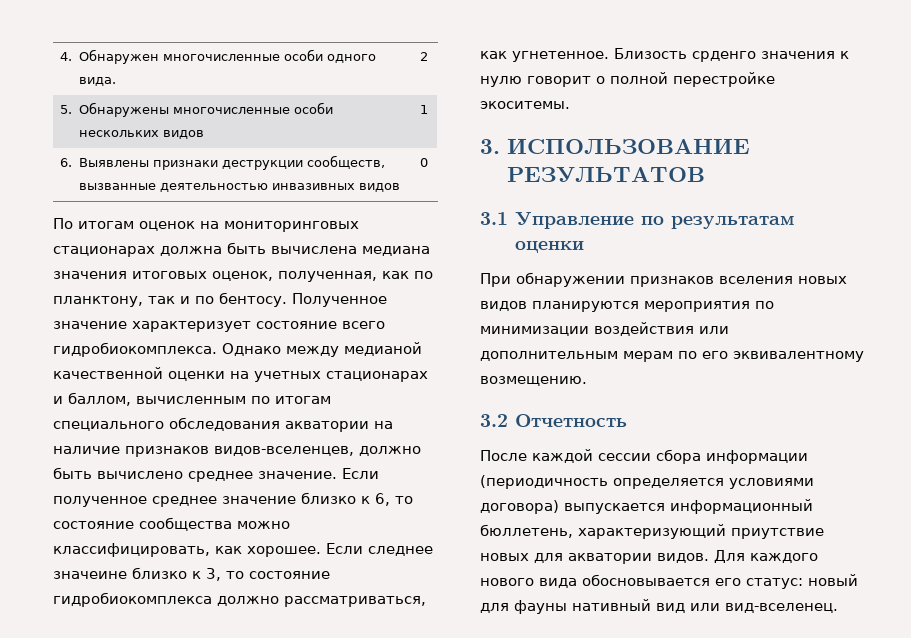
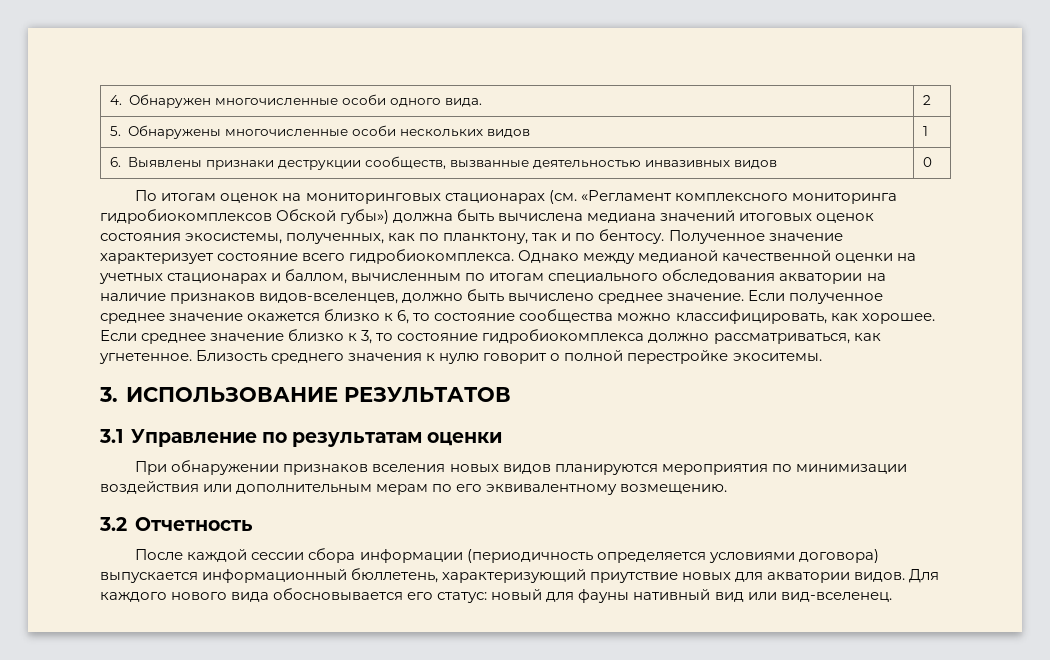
[160,242,430,256] [53,271,377,282] должна быть вычислена медиана значения итоговых оценок, полученная, -> [548,190,897,204] [100,209,875,224] [100,233,385,244] (см. «Регламент комплексного мониторинга гидробиокомплексов Обской губы») должна быть вычислена медиана значений итоговых оценок состояния экосистемы, полученных,
(296, 500) none -> [247,313,321,321] окажется
[368,546,433,556] [53,571,127,579] следнее значеине -> [141,333,285,344] среднее значение
[692,51,756,62] срденго -> [271,353,345,364] среднего

